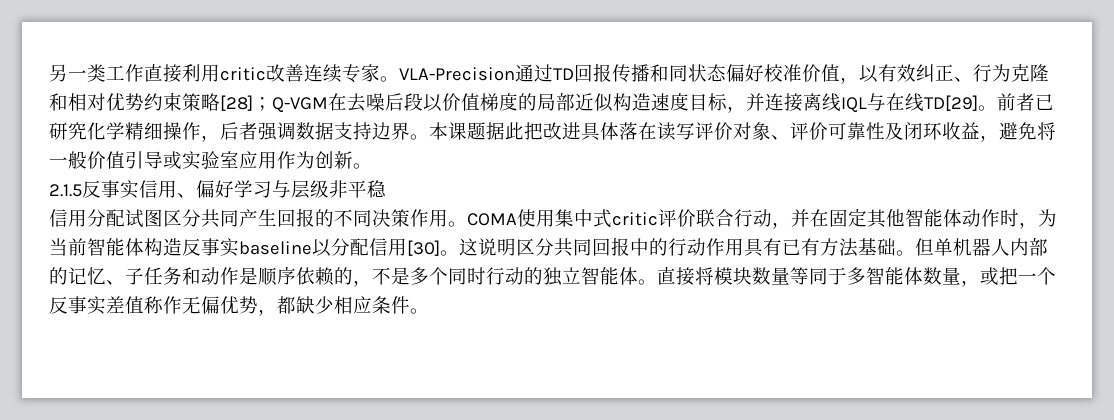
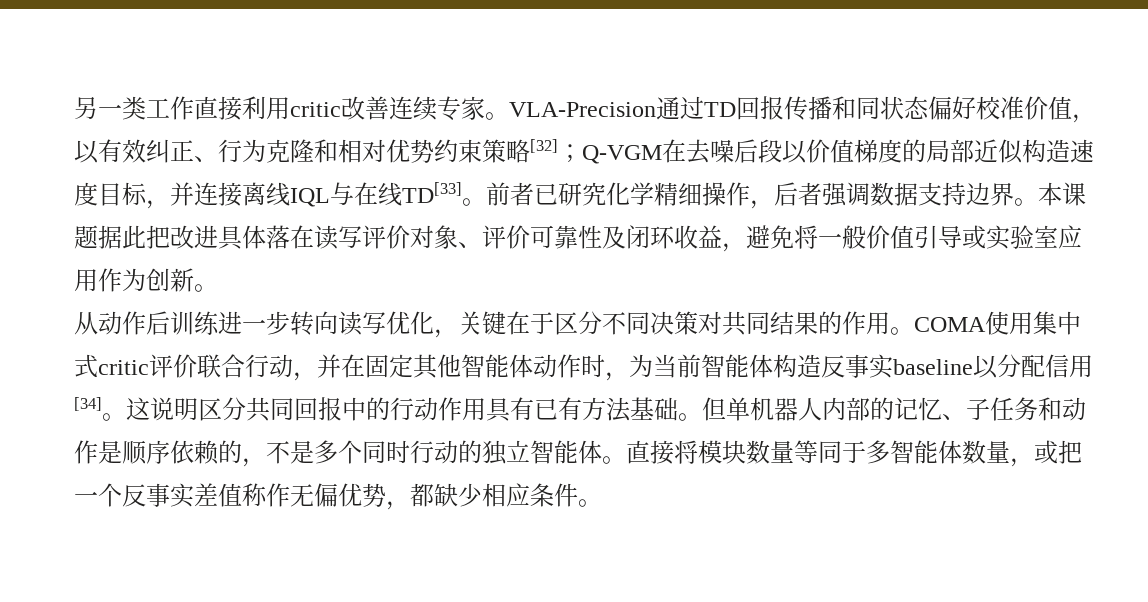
[220,95,253,111] [28] -> [530,139,558,153] [32]
[924,95,978,111] TD[29] -> [402,182,462,203] TD[33]
[49,180,386,199] [49,208,410,228] 2.1.5反事实信用、偏好学习与层级非平稳 // 信用分配试图区分共同产生回报的不同决策 -> [74,311,842,338] 从动作后训练进一步转向读写优化，关键在于区分不同决策对共同结果的
[407,240,440,256] [30] -> [74,397,102,411] [34]

